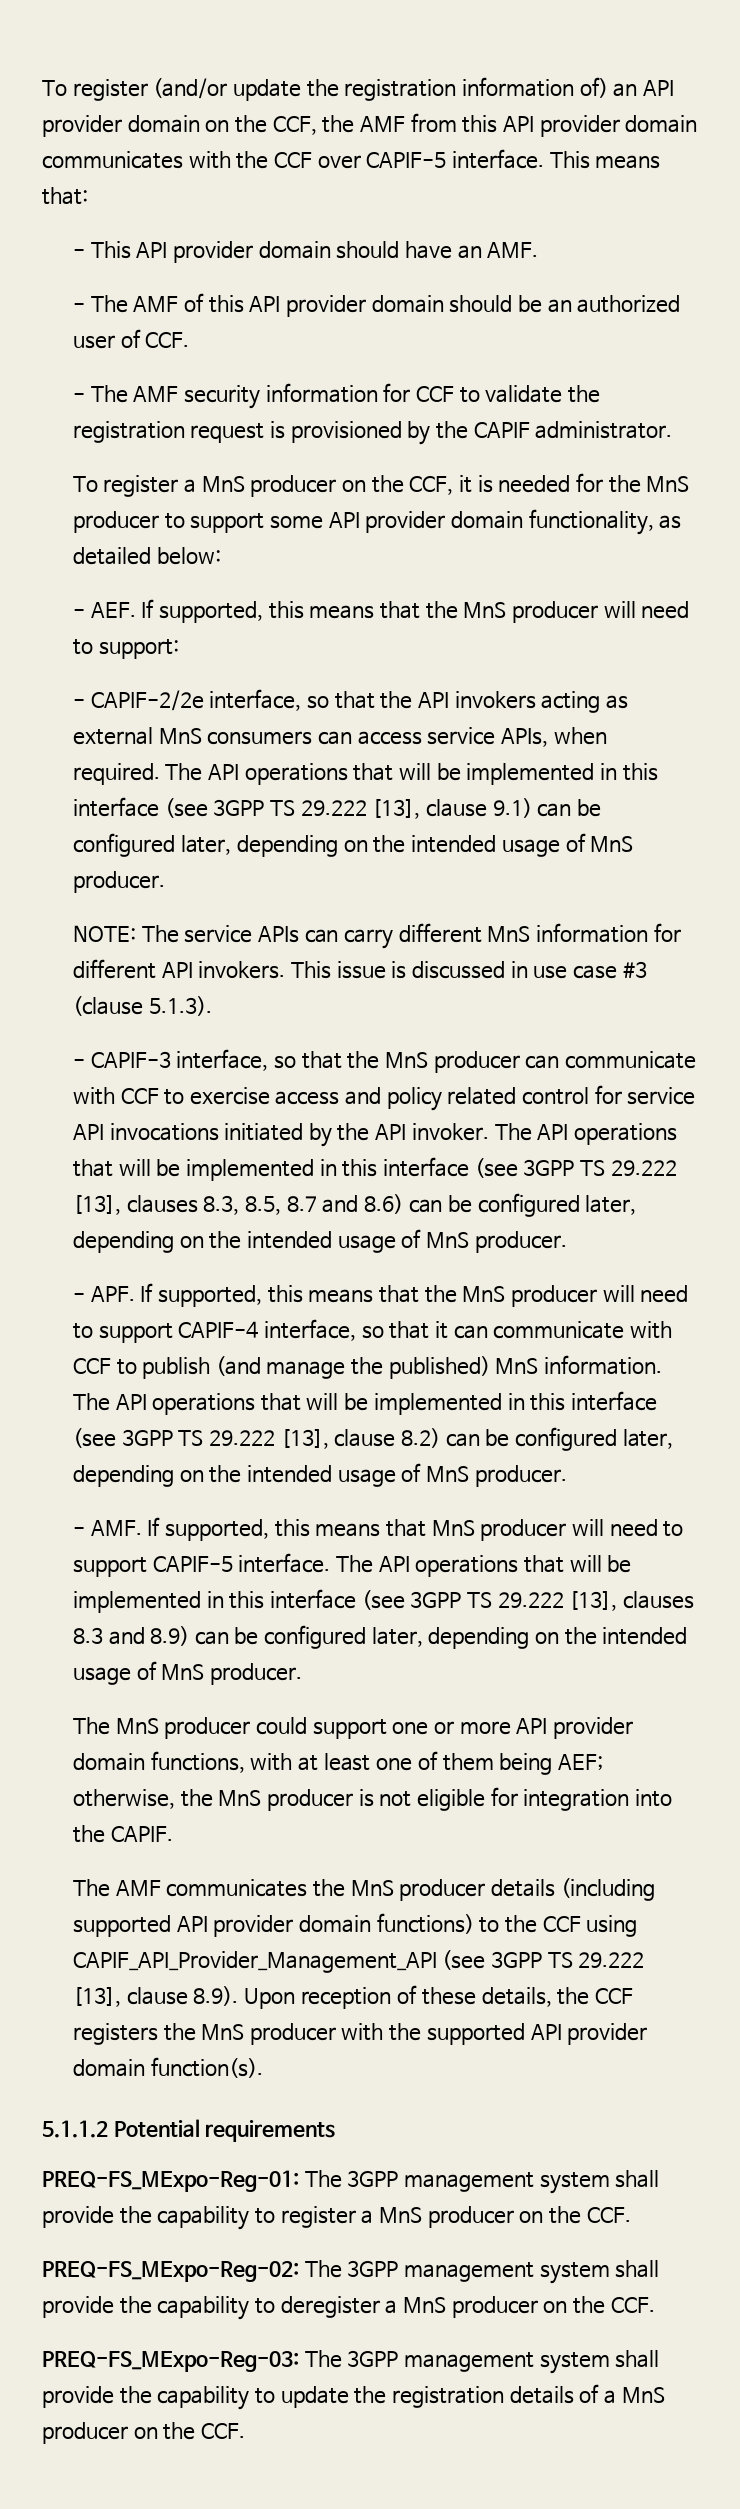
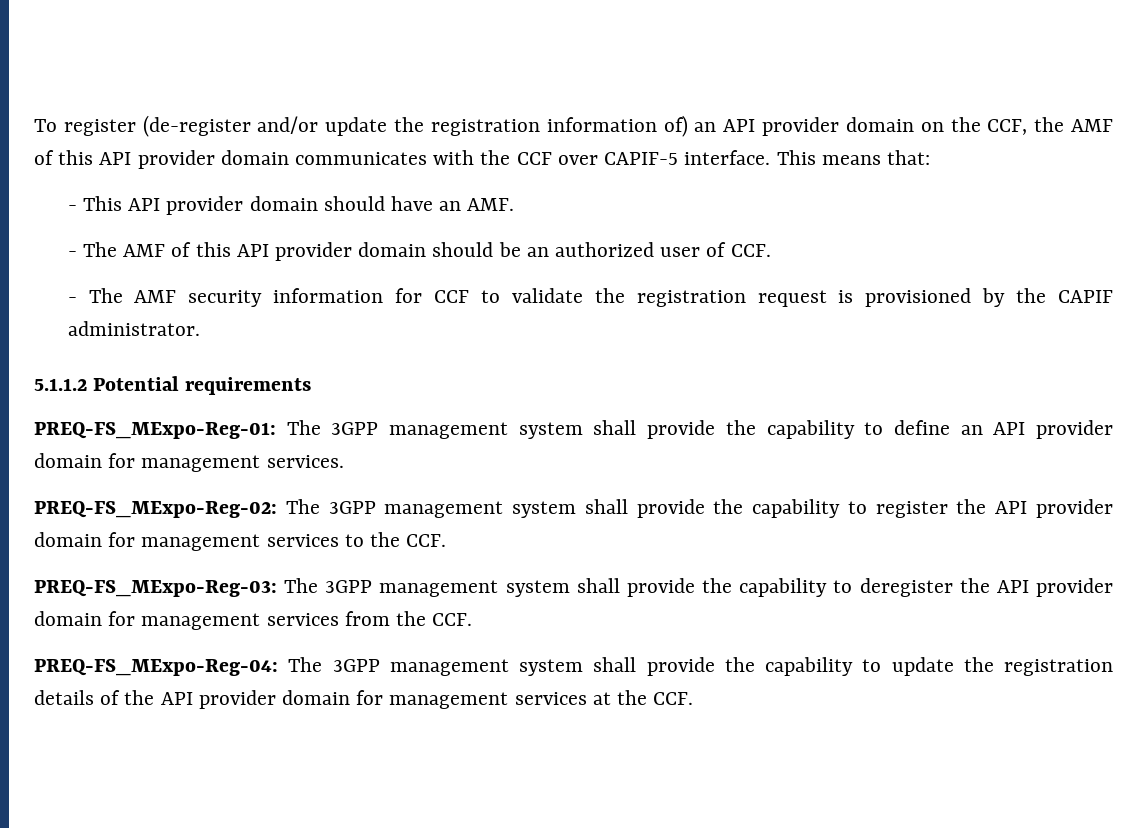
[42,78,228,101] To register (and/or -> [34,115,319,137] To register (de-register and/or
[410,113,457,132] from -> [34,150,54,165] of
[72,473,690,497] [72,509,682,535] [72,547,221,565] [72,599,690,623] [72,639,179,659] [72,689,628,713] [72,727,607,747] [72,763,658,785] [72,797,601,819] [72,833,634,857] [72,871,165,893] [72,923,681,949] [72,959,647,979] [72,996,212,1016] [72,1049,696,1073] [72,1085,696,1111] [72,1123,677,1147] [72,1157,677,1181] [72,1193,637,1217] [72,1229,567,1253] [72,1283,689,1307] [72,1319,672,1343] [72,1355,663,1379] [72,1391,657,1415] [72,1427,674,1451] [72,1463,567,1487] [72,1517,684,1541] [72,1553,632,1577] [72,1589,694,1613] [72,1625,688,1649] [72,1661,302,1685] [72,1717,633,1739] [72,1751,603,1775] [72,1787,672,1811] [72,1825,173,1843] [72,1878,655,1901] [72,1913,638,1937] [72,1950,645,1973] [72,1985,633,2009] [72,2023,648,2045] [72,2057,263,2078] // To register a MnS producer on the CCF, it is needed for the MnS producer to support some API provider domain functionality, as detailed below: // - AEF. If supported, this means that the MnS producer will need to support: // - CAPIF-2/2e interface, so that the API invokers acting as external MnS consumers can access service APIs, when required. The API operations that will be implemented in this interface (see 3GPP TS 29.222 [13], clause 9.1) can be configured later, depending on the intended usage of MnS producer. // NOTE: The service APIs can carry different MnS information for different API invokers. This issue is discussed in use case #3 (clause 5.1.3). // - CAPIF-3 interface, so that the MnS producer can communicate with CCF to exercise access and policy related control for service API invocations initiated by the API invoker. The API operations that will be implemented in this interface (see 3GPP TS 29.222 [13], clauses 8.3, 8.5, 8.7 and 8.6) can be configured later, depending on the intended usage of MnS producer. // - APF. If supported, this means that the MnS producer will need to support CAPIF-4 interface, so that it can communicate with CCF to publish (and manage the published) MnS information. The API operations that will be implemented in this interface (see 3GPP TS 29.222 [13], clause 8.2) can be configured later, depending on the intended usage of MnS producer. // - AMF. If supported, this means that MnS producer will need to support CAPIF-5 interface. The API operations that will be implemented in this interface (see 3GPP TS 29.222 [13], clauses 8.3 and 8.9) can be configured later, depending on the intended usage of MnS producer. // The MnS producer could support one or more API provider domain functions, with at least one of them being AEF; otherwise, the MnS producer is not eligible for integration into the CAPIF. // The AMF communicates the MnS producer details (including supported API provider domain functions) to the CCF using CAPIF_API_Provider_Management_API (see 3GPP TS 29.222 [13], clause 8.9). Upon reception of these details, the CCF registers the MnS producer with the supported API provider domain function(s). -> (200, 328) none
[280,2206,631,2228] register a MnS producer on the CCF. -> [893,420,1114,439] [34,453,344,472] define an API provider domain for management services.
[280,2296,568,2318] deregister a MnS producer on -> [875,499,1113,518] [34,532,364,551] register the API provider domain for management services to
(275, 2396) none -> [859,578,1114,597] [34,611,473,630] [34,657,882,676] deregister the API provider domain for management services from the CCF. // PREQ-FS_MExpo-Reg-04: The 3GPP management system shall provide the capability to
[603,2387,665,2404] [42,2422,158,2444] a MnS producer on -> [124,690,611,709] the API provider domain for management services at

